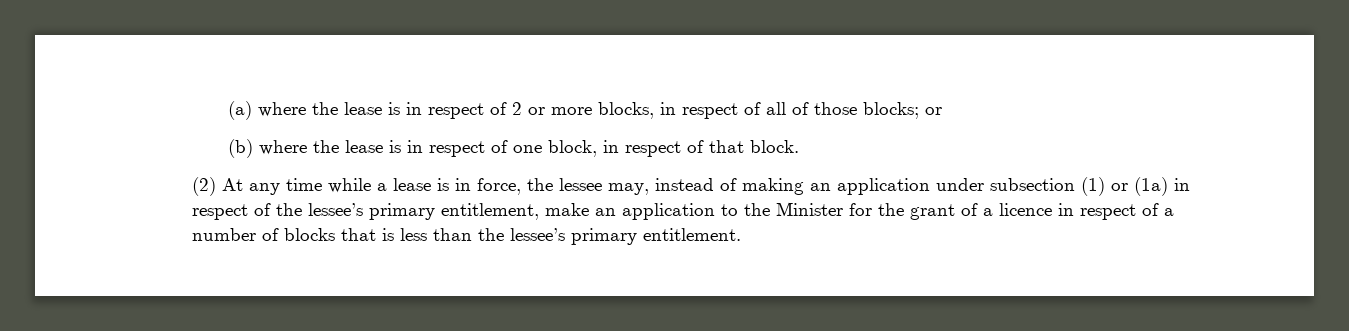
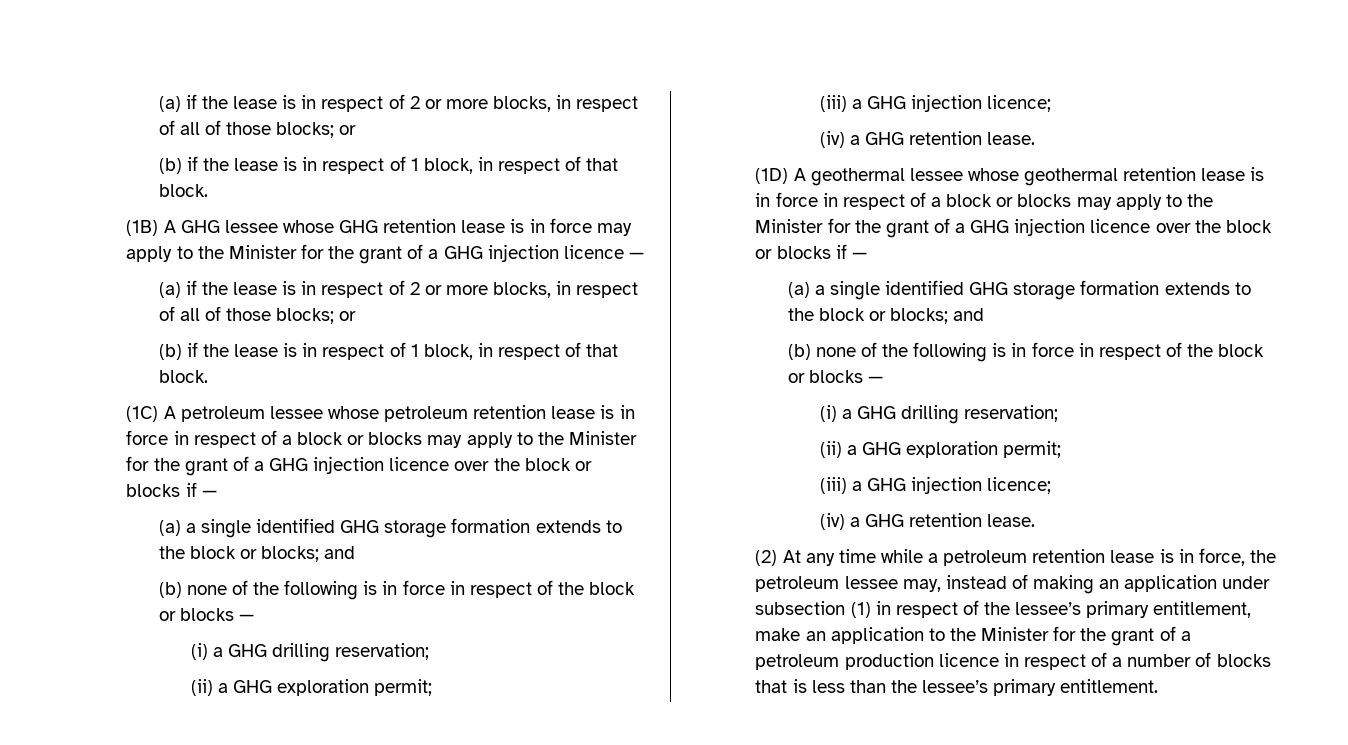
[227,101,306,120] (a) where -> [158,94,197,112] (a) if
[258,140,799,157] where the lease is in respect of one block, in respect of that block. -> [186,156,619,174] [158,184,208,197] [126,218,632,236] [126,244,644,264] [158,280,639,298] [158,306,357,324] [158,342,619,360] [158,370,208,383] [126,405,635,422] [126,430,637,448] [126,456,592,476] [126,482,217,497] [158,518,622,538] [158,546,356,562] [158,580,636,600] [158,608,254,621] [190,643,430,662] [190,679,433,696] [819,94,1052,112] [819,131,1036,148] [755,167,1265,186] [755,192,1213,210] [755,218,1272,238] [755,244,867,259] [787,280,1251,300] [787,308,985,324] [787,342,1265,362] [787,370,883,383] [819,405,1059,424] [819,441,1062,458] [819,476,1052,494] [819,513,1036,530] if the lease is in respect of 1 block, in respect of that block. // (1B) A GHG lessee whose GHG retention lease is in force may apply to the Minister for the grant of a GHG injection licence — // (a) if the lease is in respect of 2 or more blocks, in respect of all of those blocks; or // (b) if the lease is in respect of 1 block, in respect of that block. // (1C) A petroleum lessee whose petroleum retention lease is in force in respect of a block or blocks may apply to the Minister for the grant of a GHG injection licence over the block or blocks if — // (a) a single identified GHG storage formation extends to the block or blocks; and // (b) none of the following is in force in respect of the block or blocks — // (i) a GHG drilling reservation; // (ii) a GHG exploration permit; // (iii) a GHG injection licence; // (iv) a GHG retention lease. // (1D) A geothermal lessee whose geothermal retention lease is in force in respect of a block or blocks may apply to the Minister for the grant of a GHG injection licence over the block or blocks if — // (a) a single identified GHG storage formation extends to the block or blocks; and // (b) none of the following is in force in respect of the block or blocks — // (i) a GHG drilling reservation; // (ii) a GHG exploration permit; // (iii) a GHG injection licence; // (iv) a GHG retention lease.
(388, 187) none -> [943,549,1106,566] petroleum retention
(554, 184) none -> [755,576,840,592] petroleum
[1111,177,1169,196] or (1a) -> (871, 610) none
(994, 212) none -> [755,653,934,670] petroleum production

